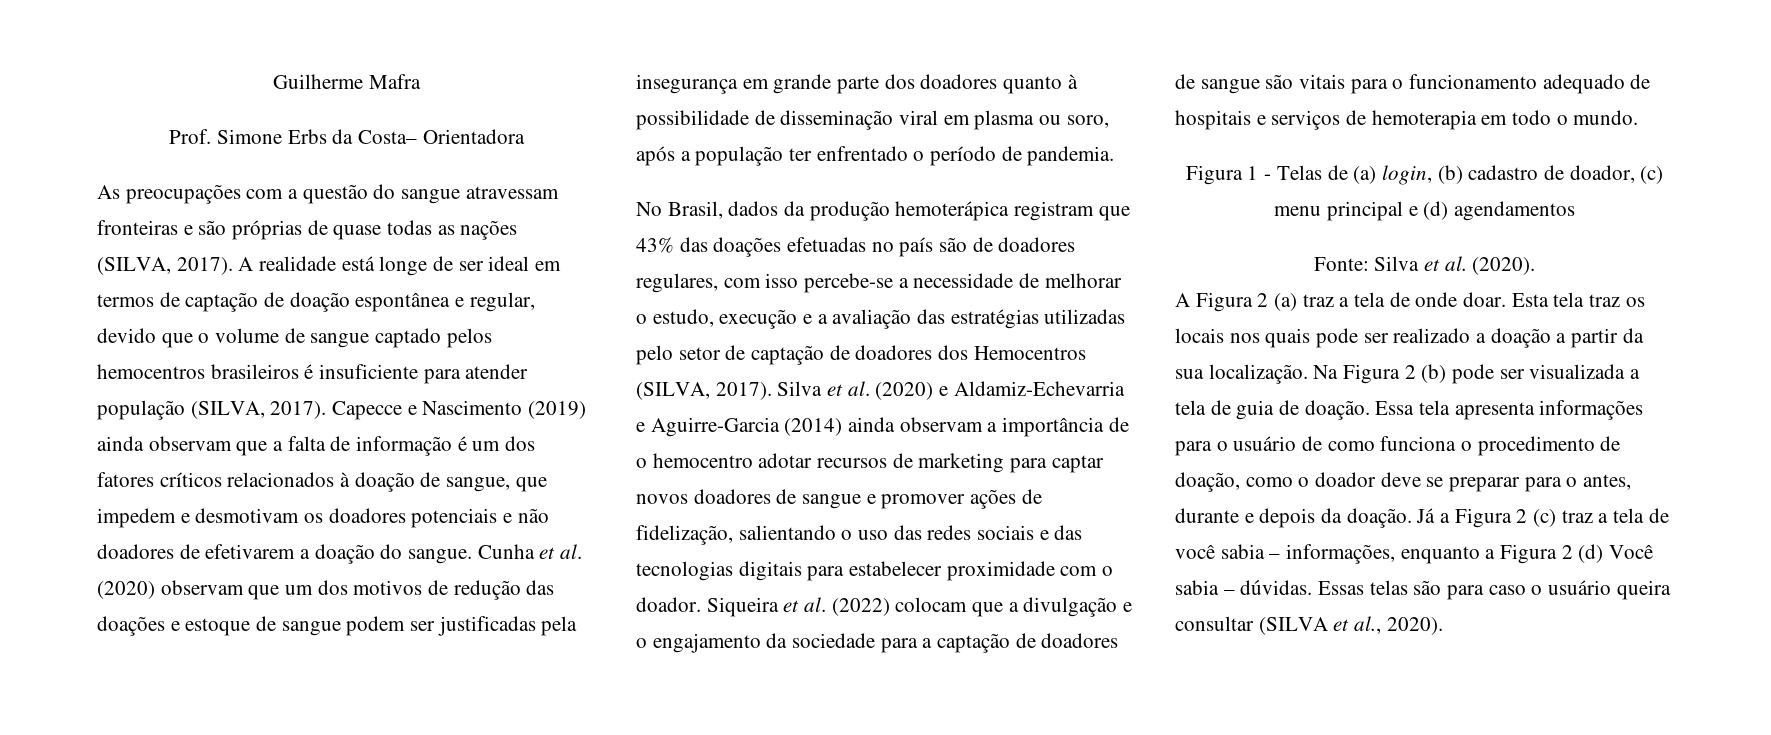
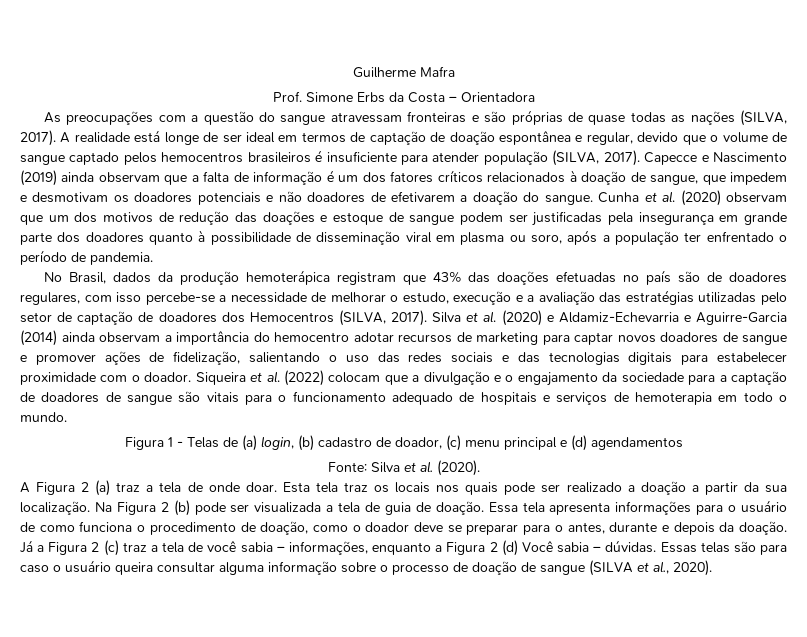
[358,130,418,144] Costa– -> [407,92,457,103] Costa –
[1108,417,1129,432] [636,458,647,468] de o -> [253,332,270,342] do
(1254, 623) none -> [219,561,585,575] alguma informação sobre o processo de doação de sangue

